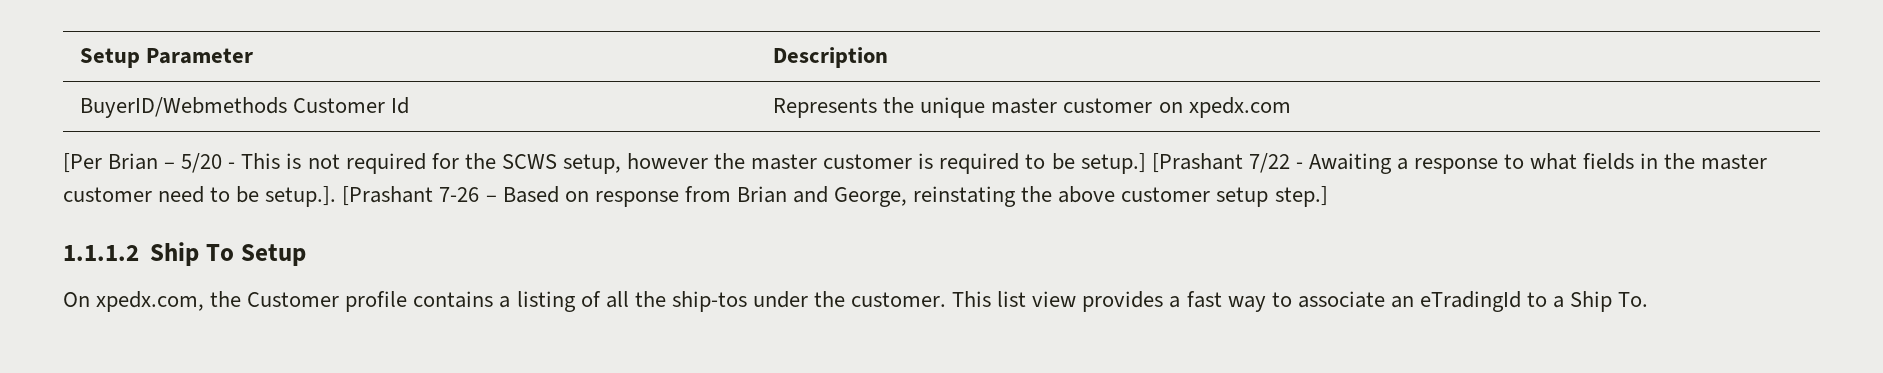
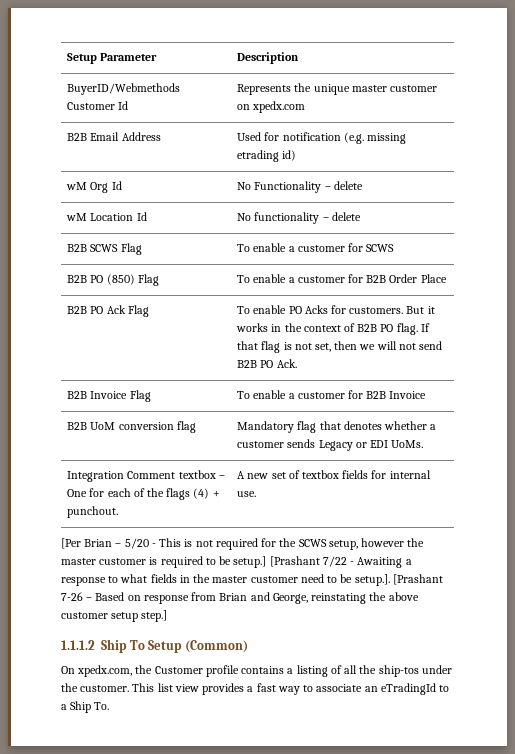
(1291, 107) none -> [67,132,161,141] [237,132,406,144] [237,150,297,162] [66,181,122,193] [237,181,363,193] [66,212,147,221] [237,212,361,224] [67,243,142,255] [237,243,395,252] [67,274,159,286] [237,274,447,283] [67,305,149,317] [237,305,435,314] [236,323,430,335] [237,341,443,353] [237,359,297,368] [67,390,151,402] [237,390,427,399] [67,421,196,433] [237,421,437,433] [237,439,424,451] [67,470,225,482] [67,488,220,500] [67,506,119,518] [237,470,431,479] [237,491,257,497] // B2B Email Address | Used for notification (e.g. missing etrading id) // wM Org Id | No Functionality – delete // wM Location Id | No functionality – delete // B2B SCWS Flag | To enable a customer for SCWS // B2B PO (850) Flag | To enable a customer for B2B Order Place // B2B PO Ack Flag | To enable PO Acks for customers. But it works in the context of B2B PO flag. If that flag is not set, then we will not send B2B PO Ack. // B2B Invoice Flag | To enable a customer for B2B Invoice // B2B UoM conversion flag | Mandatory flag that denotes whether a customer sends Legacy or EDI UoMs. // Integration Comment textbox – One for each of the flags (4) + punchout. | A new set of textbox fields for internal use.
(306, 255) none -> [184,640,248,653] (Common)

